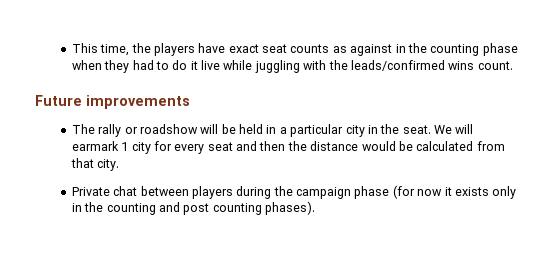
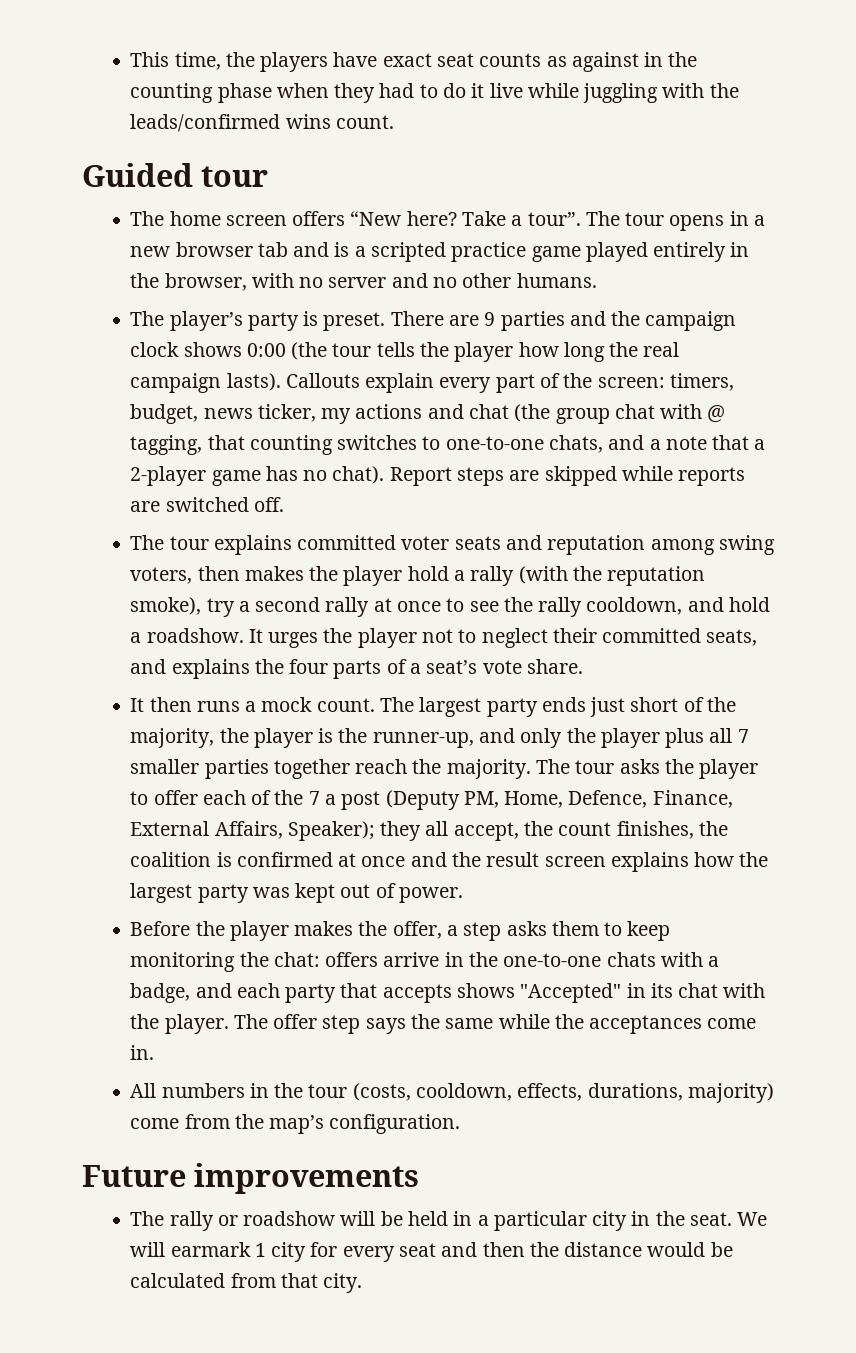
(513, 65) none -> [82,163,269,187] [130,211,765,231] [130,242,750,262] [130,273,597,291] [130,311,737,331] [130,342,680,362] [130,373,734,393] [130,404,726,424] [130,435,766,455] [130,466,746,486] [130,497,284,512] [130,535,775,555] [130,566,706,586] [130,597,770,617] [130,628,758,648] [130,659,583,679] [130,697,736,717] [130,728,749,748] [130,759,759,779] [130,790,733,810] [130,821,728,841] [130,852,769,872] [130,883,464,903] [130,921,671,941] [130,952,720,972] [130,983,766,1003] [130,1014,757,1034] [130,1045,155,1060] [130,1083,774,1103] [130,1114,461,1134] // Guided tour // The home screen offers “New here? Take a tour”. The tour opens in a new browser tab and is a scripted practice game played entirely in the browser, with no server and no other humans. // The player’s party is preset. There are 9 parties and the campaign clock shows 0:00 (the tour tells the player how long the real campaign lasts). Callouts explain every part of the screen: timers, budget, news ticker, my actions and chat (the group chat with @ tagging, that counting switches to one-to-one chats, and a note that a 2-player game has no chat). Report steps are skipped while reports are switched off. // The tour explains committed voter seats and reputation among swing voters, then makes the player hold a rally (with the reputation smoke), try a second rally at once to see the rally cooldown, and hold a roadshow. It urges the player not to neglect their committed seats, and explains the four parts of a seat’s vote share. // It then runs a mock count. The largest party ends just short of the majority, the player is the runner-up, and only the player plus all 7 smaller parties together reach the majority. The tour asks the player to offer each of the 7 a post (Deputy PM, Home, Defence, Finance, External Affairs, Speaker); they all accept, the count finishes, the coalition is confirmed at once and the result screen explains how the largest party was kept out of power. // Before the player makes the offer, a step asks them to keep monitoring the chat: offers arrive in the one-to-one chats with a badge, and each party that accepts shows "Accepted" in its chat with the player. The offer step says the same while the acceptances come in. // All numbers in the tour (costs, cooldown, effects, durations, majority) come from the map’s configuration.
[71,185,517,199] [71,201,316,215] // Private chat between players during the campaign phase (for now it exists only in the counting and post counting phases). -> (363, 1283) none

